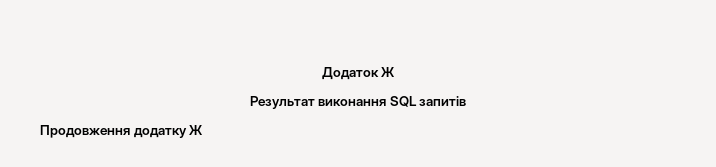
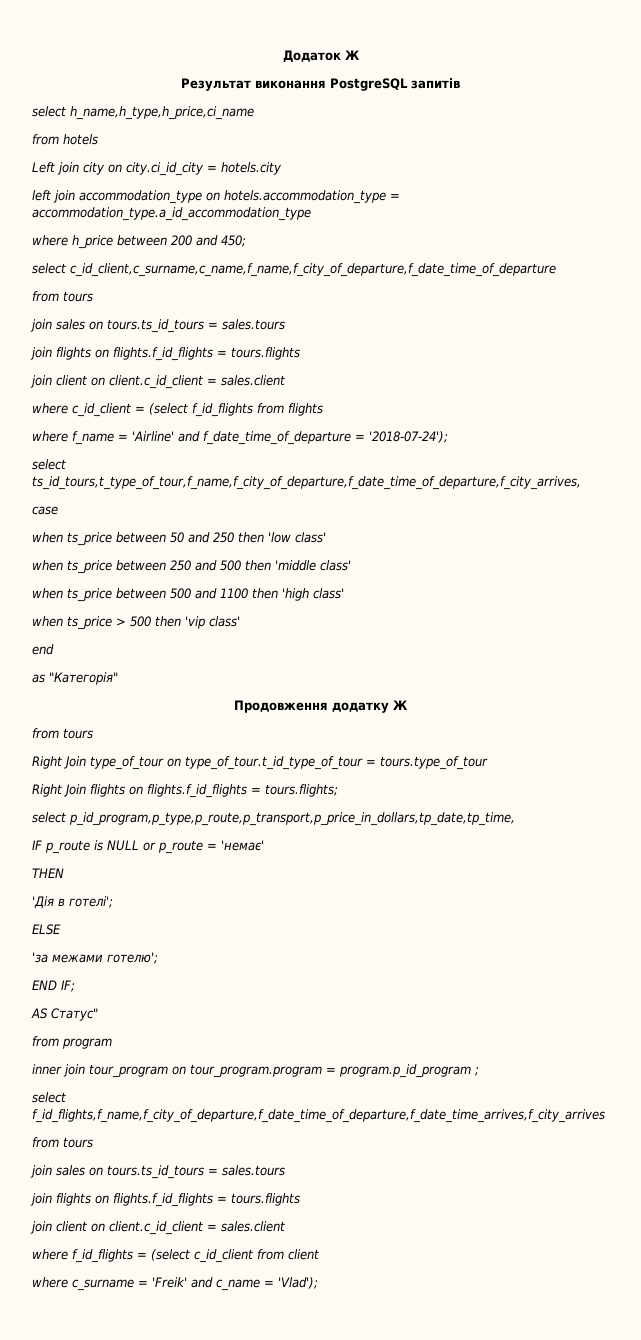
[389,96,417,107] SQL -> [330,78,408,91] PostgreSQL
[40,125,204,138] Продовження додатку Ж -> [32,106,254,120] [32,134,98,145] [32,162,282,176] [32,190,400,204] [32,207,311,221] [32,235,246,249] [32,263,556,277] [32,291,93,302] [30,319,285,333] [30,347,300,361] [30,375,285,389] [32,403,323,417] [32,431,448,445] [32,459,66,470] [32,476,581,490] [32,506,58,515] [32,532,326,546] [32,560,351,574] [32,588,344,602] [32,616,240,630] [32,644,54,655] [32,672,118,685] [234,700,408,713] [32,728,93,739] [32,756,488,770] [32,784,338,798] [32,812,515,826] [32,840,264,854] [32,868,64,878] [32,896,113,909] [32,924,61,935] [32,952,158,964] [32,980,75,992] [31,1008,98,1021] [32,1036,112,1049] [32,1064,479,1078] [32,1092,66,1103] [32,1109,605,1123] [32,1137,93,1148] [30,1165,285,1179] [30,1193,300,1207] [30,1221,285,1235] [32,1249,319,1263] [32,1277,318,1291] select h_name,h_type,h_price,ci_name // from hotels // Left join city on city.ci_id_city = hotels.city // left join accommodation_type on hotels.accommodation_type = accommodation_type.a_id_accommodation_type // where h_price between 200 and 450; // select c_id_client,c_surname,c_name,f_name,f_city_of_departure,f_date_time_of_departure // from tours // join sales on tours.ts_id_tours = sales.tours // join flights on flights.f_id_flights = tours.flights // join client on client.c_id_client = sales.client // where c_id_client = (select f_id_flights from flights // where f_name = 'Airline' and f_date_time_of_departure = '2018-07-24'); // select ts_id_tours,t_type_of_tour,f_name,f_city_of_departure,f_date_time_of_departure,f_city_arrives, // case // when ts_price between 50 and 250 then 'low class' // when ts_price between 250 and 500 then 'middle class' // when ts_price between 500 and 1100 then 'high class' // when ts_price > 500 then 'vip class' // end // as "Категорія" // Продовження додатку Ж // from tours // Right Join type_of_tour on type_of_tour.t_id_type_of_tour = tours.type_of_tour // Right Join flights on flights.f_id_flights = tours.flights; // select p_id_program,p_type,p_route,p_transport,p_price_in_dollars,tp_date,tp_time, // IF p_route is NULL or p_route = 'немає' // THEN // 'Дія в готелі'; // ELSE // 'за межами готелю'; // END IF; // AS Статус" // from program // inner join tour_program on tour_program.program = program.p_id_program ; // select f_id_flights,f_name,f_city_of_departure,f_date_time_of_departure,f_date_time_arrives,f_city_arrives // from tours // join sales on tours.ts_id_tours = sales.tours // join flights on flights.f_id_flights = tours.flights // join client on client.c_id_client = sales.client // where f_id_flights = (select c_id_client from client // where c_surname = 'Freik' and c_name = 'Vlad');

